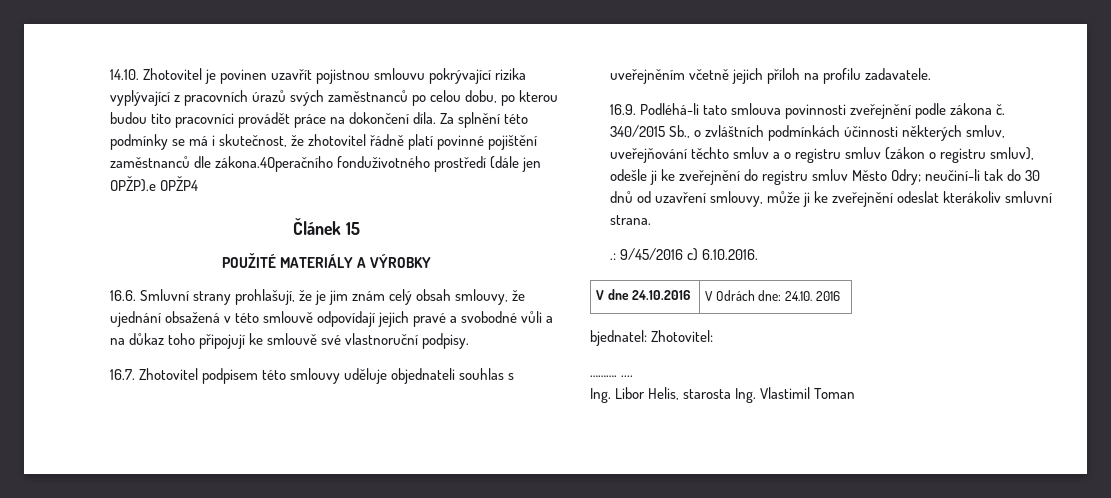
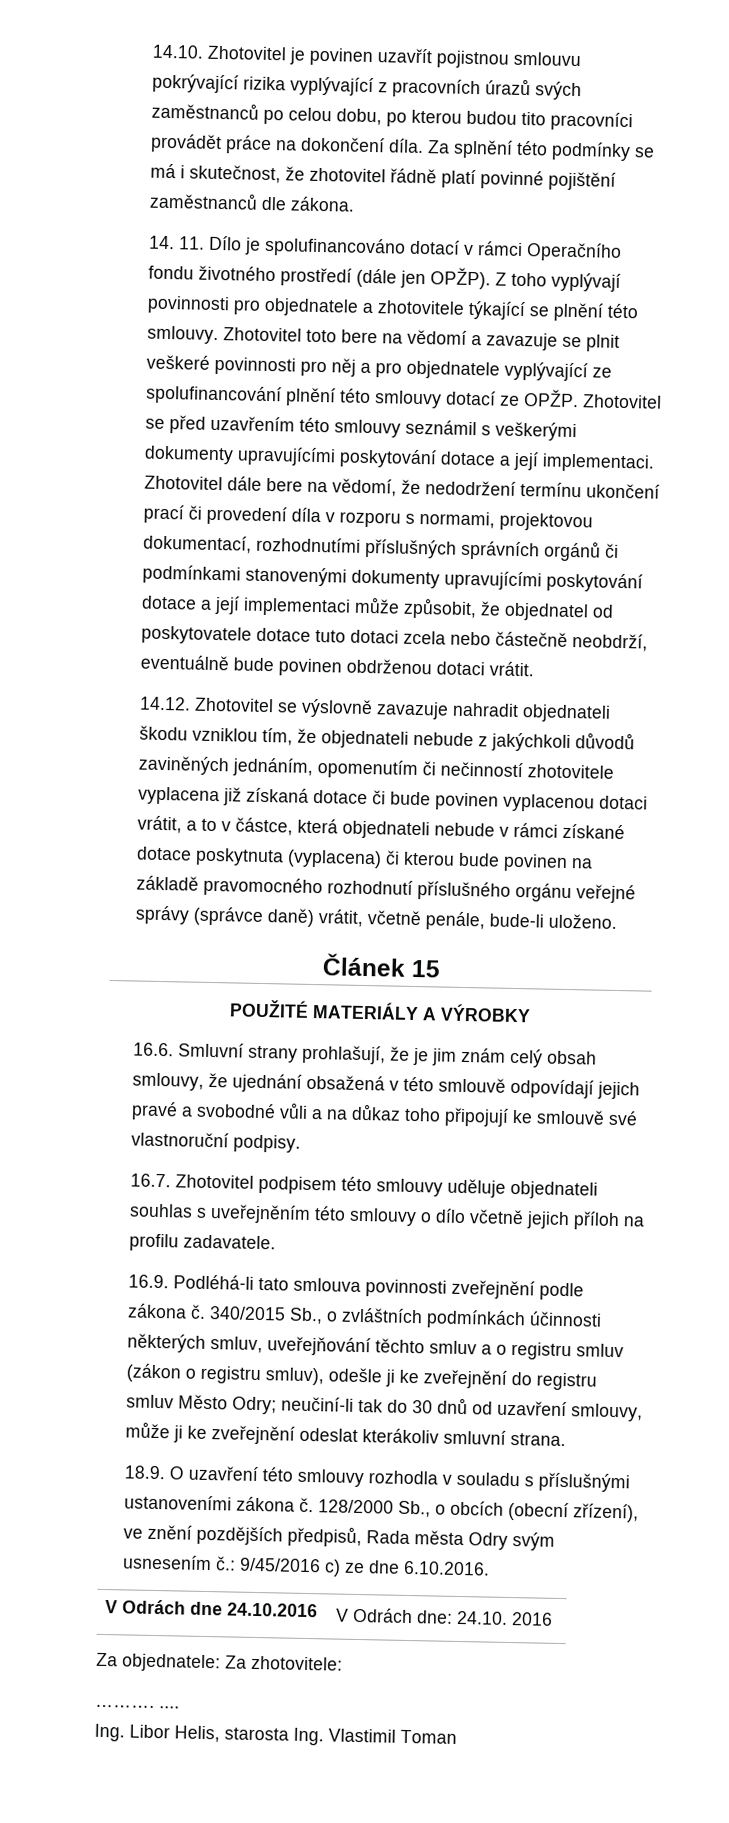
[214,156,541,172] [109,176,198,192] zákona.4Operačního fonduživotného prostředí (dále jen OPŽP).e OPŽP4 -> [289,196,355,212] [148,235,622,262] [147,265,621,292] [146,295,639,322] [146,325,620,352] [145,354,612,382] [144,384,662,409] [144,415,577,442] [143,445,655,473] [143,475,660,499] [142,504,593,532] [142,534,619,562] [141,564,643,593] [140,595,614,622] [140,625,648,652] [139,654,534,677] [138,696,611,723] [138,725,635,753] [137,755,614,780] [137,786,648,813] [136,815,625,840] [135,846,593,872] [135,875,636,904] [134,905,617,931] zákona. // 14. 11. Dílo je spolufinancováno dotací v rámci Operačního fondu životného prostředí (dále jen OPŽP). Z toho vyplývají povinnosti pro objednatele a zhotovitele týkající se plnění této smlouvy. Zhotovitel toto bere na vědomí a zavazuje se plnit veškeré povinnosti pro něj a pro objednatele vyplývající ze spolufinancování plnění této smlouvy dotací ze OPŽP. Zhotovitel se před uzavřením této smlouvy seznámil s veškerými dokumenty upravujícími poskytování dotace a její implementaci. Zhotovitel dále bere na vědomí, že nedodržení termínu ukončení prací či provedení díla v rozporu s normami, projektovou dokumentací, rozhodnutími příslušných správních orgánů či podmínkami stanovenými dokumenty upravujícími poskytování dotace a její implementaci může způsobit, že objednatel od poskytovatele dotace tuto dotaci zcela nebo částečně neobdrží, eventuálně bude povinen obdrženou dotaci vrátit. // 14.12. Zhotovitel se výslovně zavazuje nahradit objednateli škodu vzniklou tím, že objednateli nebude z jakýchkoli důvodů zaviněných jednáním, opomenutím či nečinností zhotovitele vyplacena již získaná dotace či bude povinen vyplacenou dotaci vrátit, a to v částce, která objednateli nebude v rámci získané dotace poskytnuta (vyplacena) či kterou bude povinen na základě pravomocného rozhodnutí příslušného orgánu veřejné správy (správce daně) vrátit, včetně penále, bude-li uloženo.
(685, 76) none -> [313,1206,466,1227] této smlouvy o dílo
[609,248,698,261] .: 9/45/2016 c) -> [123,1465,630,1493] [123,1494,639,1523] [122,1524,555,1551] [121,1554,400,1577] 18.9. O uzavření této smlouvy rozhodla v souladu s příslušnými ustanoveními zákona č. 128/2000 Sb., o obcích (obecní zřízení), ve znění pozdějších předpisů, Rada města Odry svým usnesením č.: 9/45/2016 c) ze dne
(605, 295) none -> [121,1599,186,1615] Odrách
[590,330,714,346] bjednatel: Zhotovitel: -> [96,1652,343,1673] Za objednatele: Za zhotovitele:

